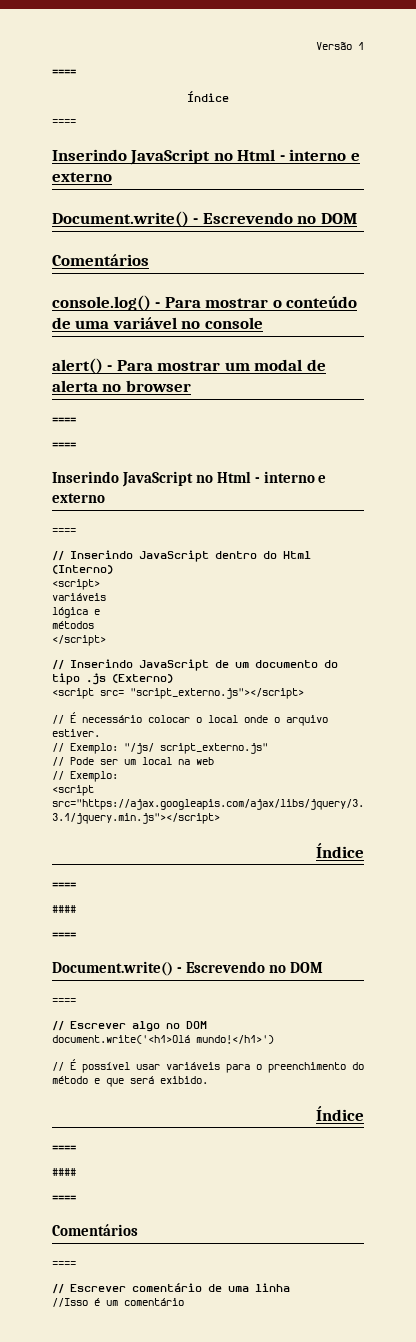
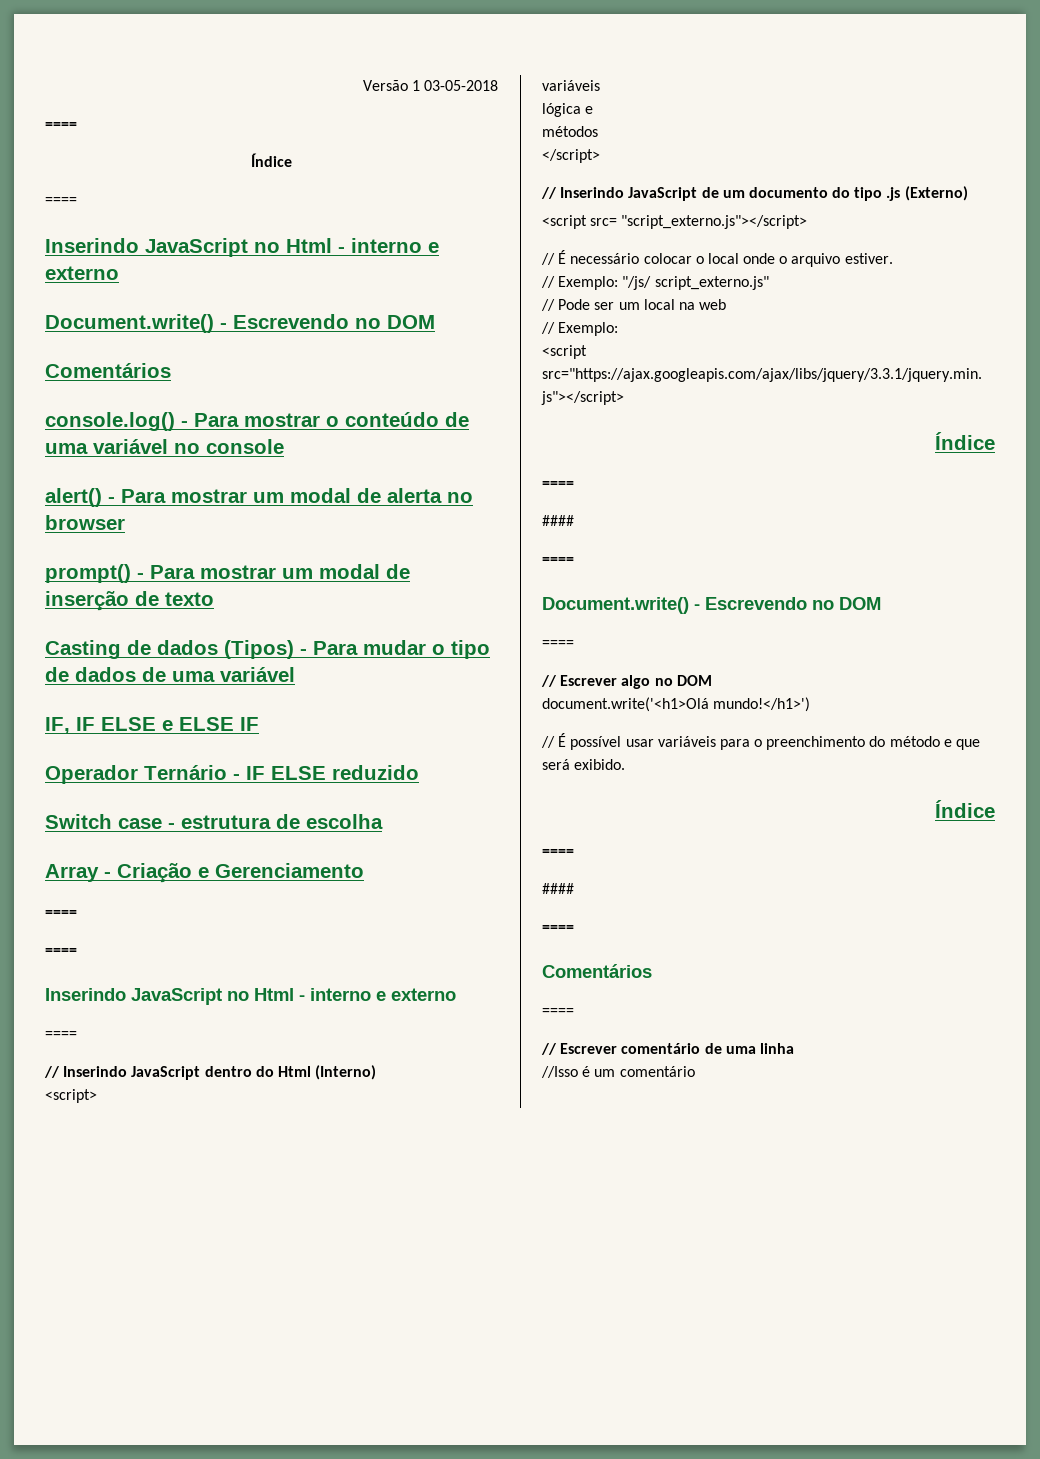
(364, 46) none -> [424,80,498,91] 03-05-2018
(191, 386) none -> [45,564,410,583] [45,591,214,611] [45,640,490,659] [45,667,295,682] [45,717,259,734] [45,765,419,784] [45,814,383,829] [45,863,364,883] // prompt() - Para mostrar um modal de inserção de texto // Casting de dados (Tipos) - Para mudar o tipo de dados de uma variável // IF, IF ELSE e ELSE IF // Operador Ternário - IF ELSE reduzido // Switch case - estrutura de escolha // Array - Criação e Gerenciamento

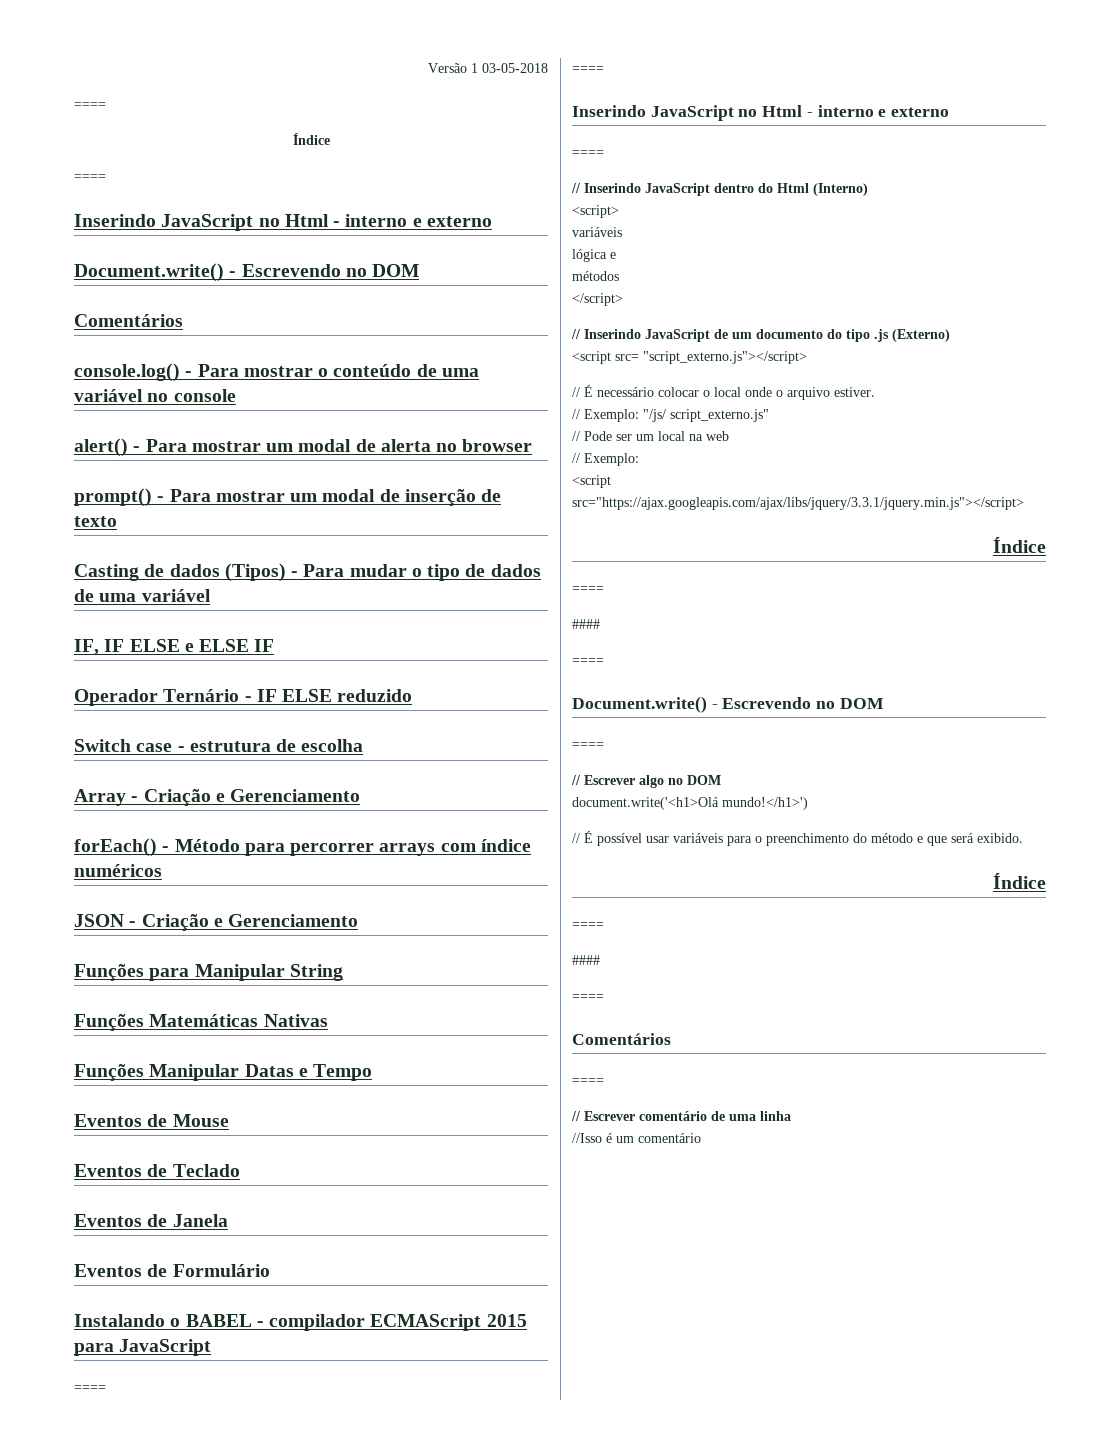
(364, 870) none -> [74,838,531,857] [74,864,162,877] [74,914,359,931] [74,964,343,981] [74,1014,328,1031] [74,1064,373,1081] [74,1114,229,1127] [74,1164,240,1177] [74,1214,228,1227] [74,1264,270,1277] [74,1314,527,1331] [74,1339,212,1356] // forEach() - Método para percorrer arrays com índice numéricos // JSON - Criação e Gerenciamento // Funções para Manipular String // Funções Matemáticas Nativas // Funções Manipular Datas e Tempo // Eventos de Mouse // Eventos de Teclado // Eventos de Janela // Eventos de Formulário // Instalando o BABEL - compilador ECMAScript 2015 para JavaScript

